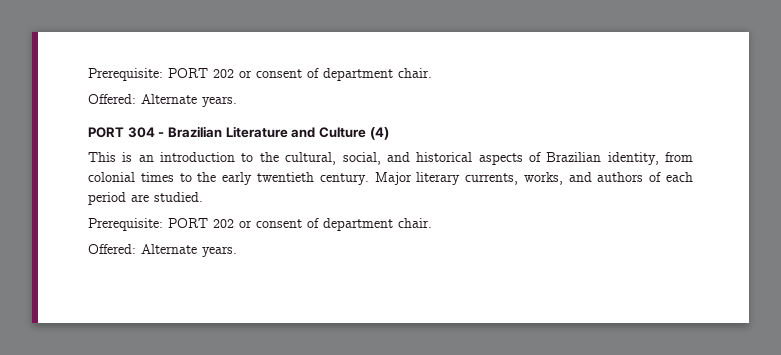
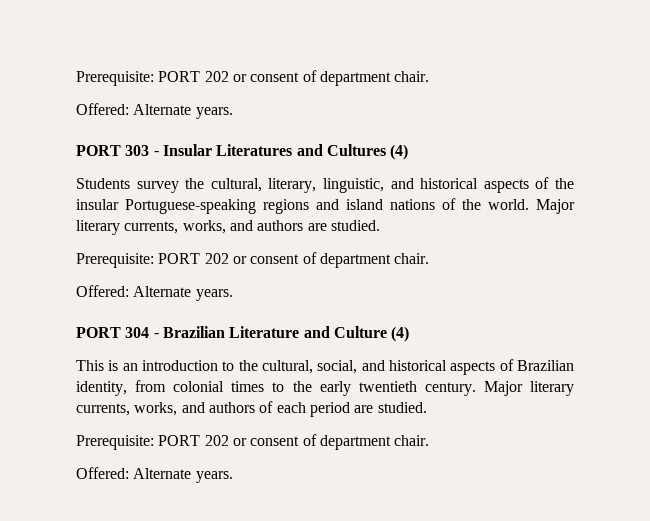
(237, 101) none -> [76,144,409,160] [76,177,575,193] [76,198,575,214] [76,220,380,235] [76,252,430,268] [76,285,233,301] // PORT 303 - Insular Literatures and Cultures (4) // Students survey the cultural, literary, linguistic, and historical aspects of the insular Portuguese-speaking regions and island nations of the world. Major literary currents, works, and authors are studied. // Prerequisite: PORT 202 or consent of department chair. // Offered: Alternate years.

